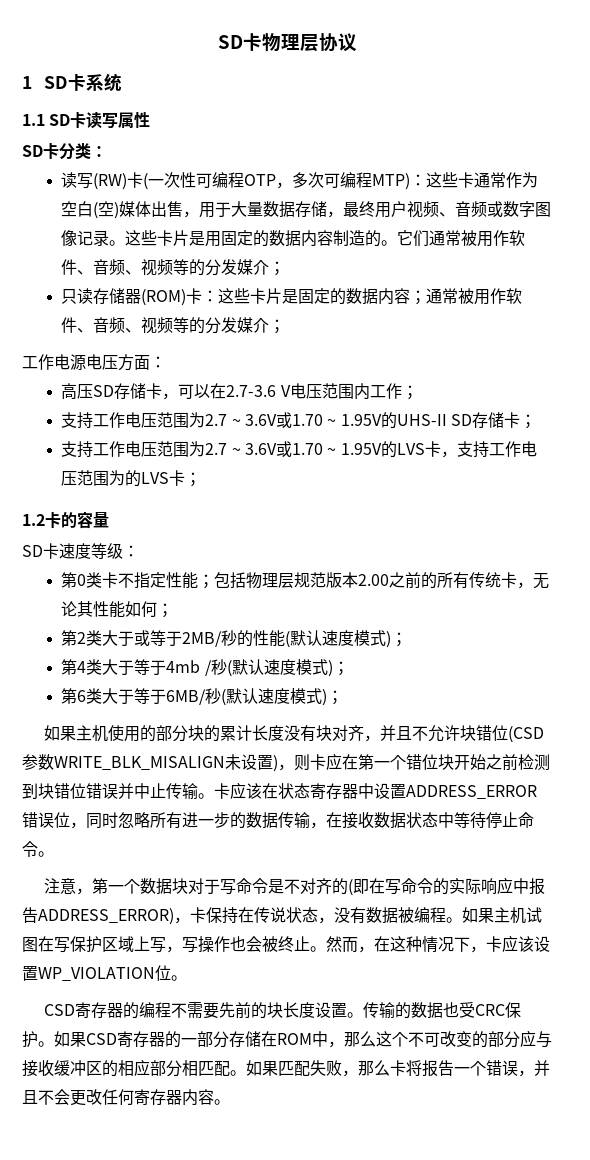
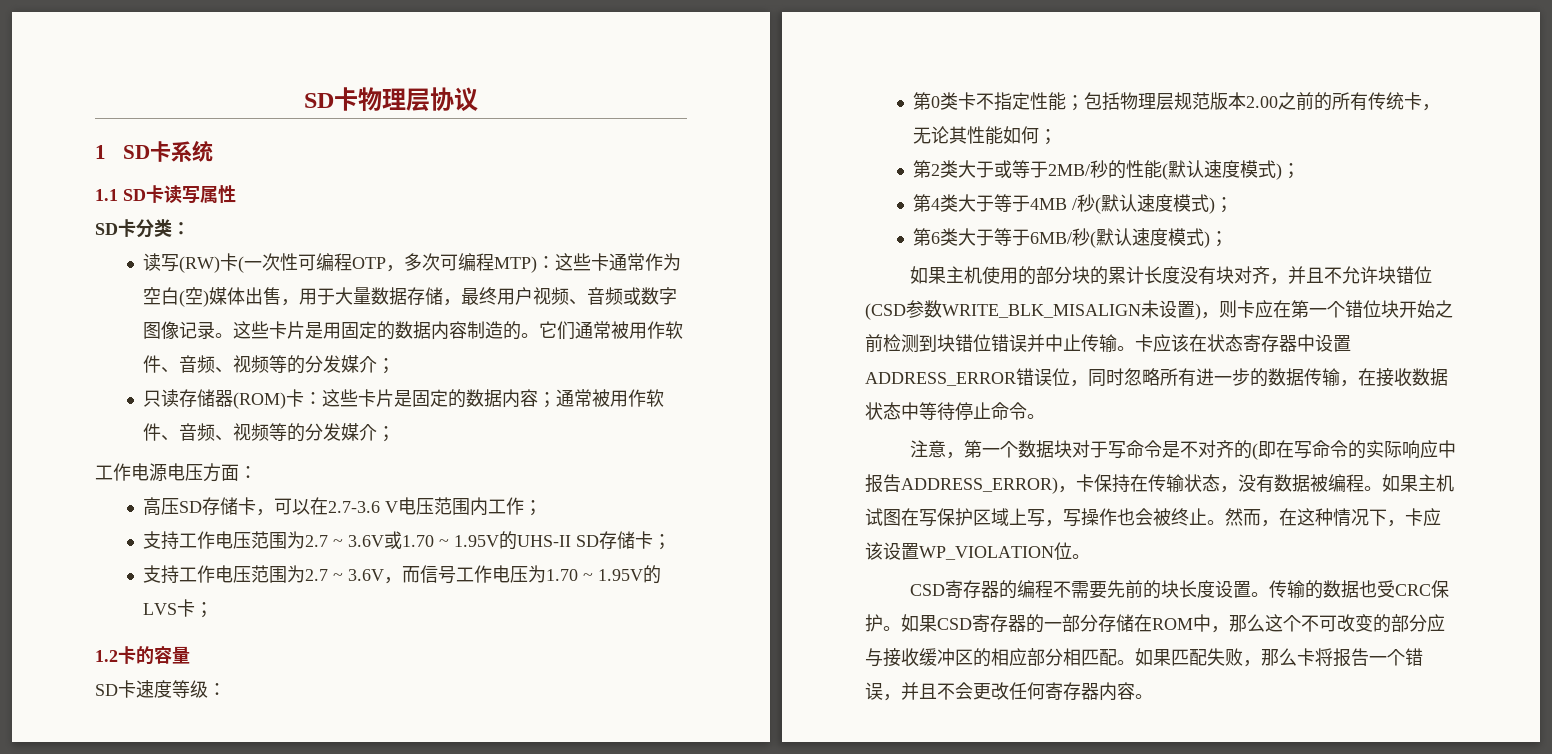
[275,441,537,458] [61,470,126,486] 或1.70 ~ 1.95V的LVS卡，支持工作电压范围为 -> [383,565,643,584] ，而信号工作电压为1.70 ~ 1.95V
[166,660,201,673] 4mb -> [1029,198,1067,210] 4MB
[270,907,286,923] 说 -> [1166,474,1184,493] 输

